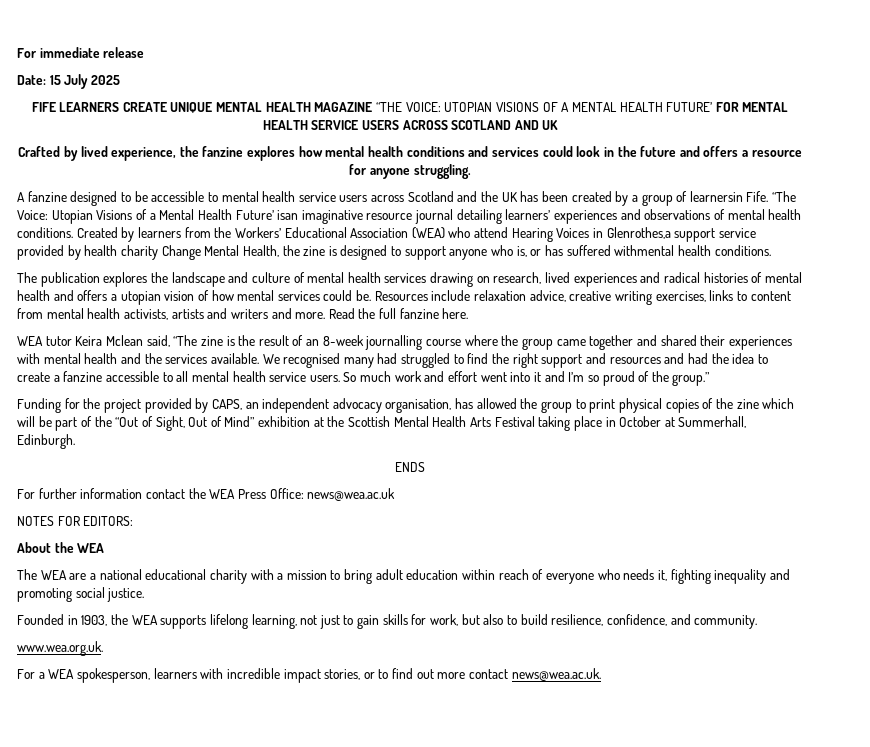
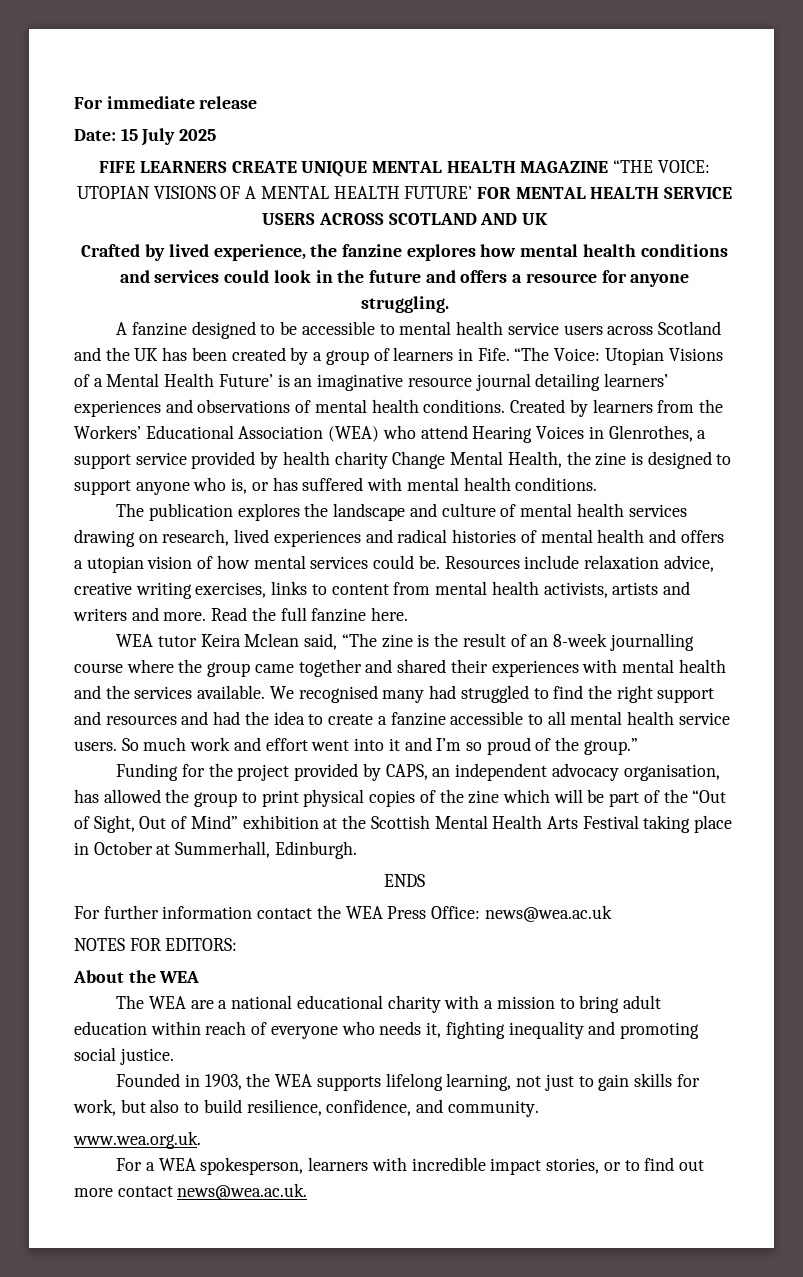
[689,191,743,202] learnersin -> [393,347,473,361] learners in
[277,210,299,220] isan -> [277,374,313,387] is an
[606,227,671,239] Glenrothes,a -> [608,425,707,442] Glenrothes, a
[614,245,675,256] withmental -> [367,477,459,491] with mental

